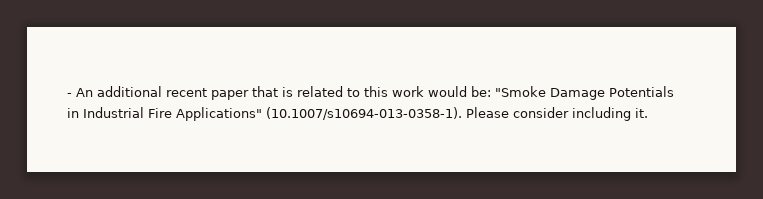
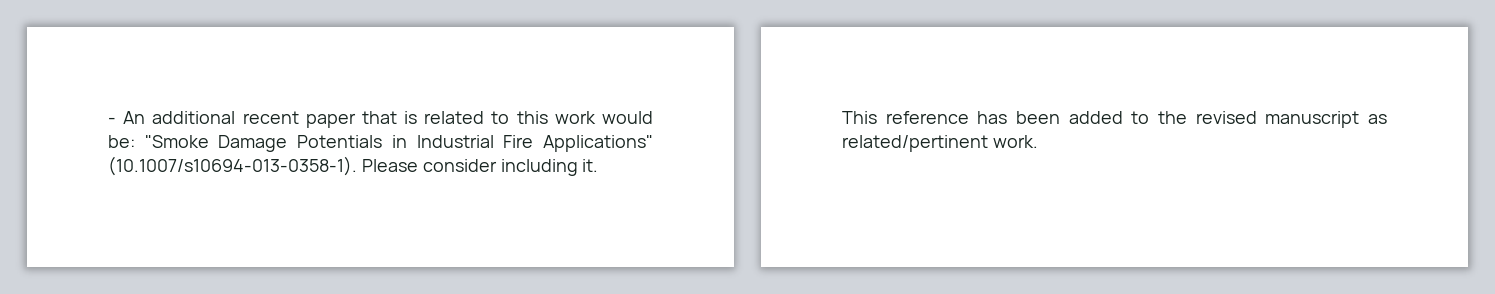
(648, 113) none -> [842,111,1387,128] [842,135,1038,152] // This reference has been added to the revised manuscript as related/pertinent work.

